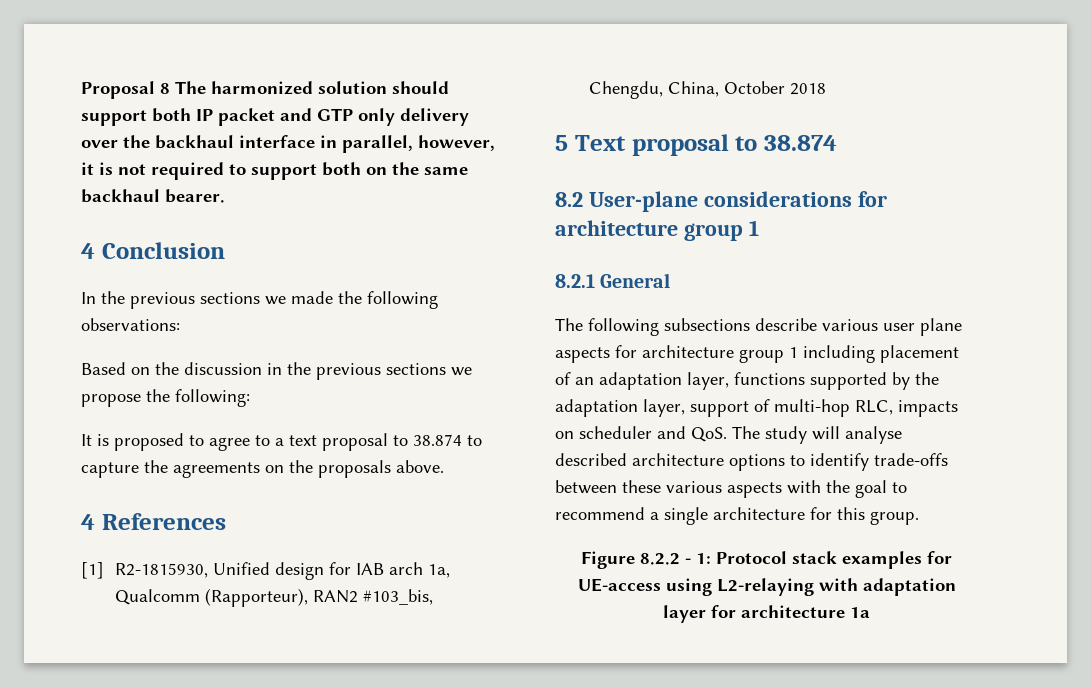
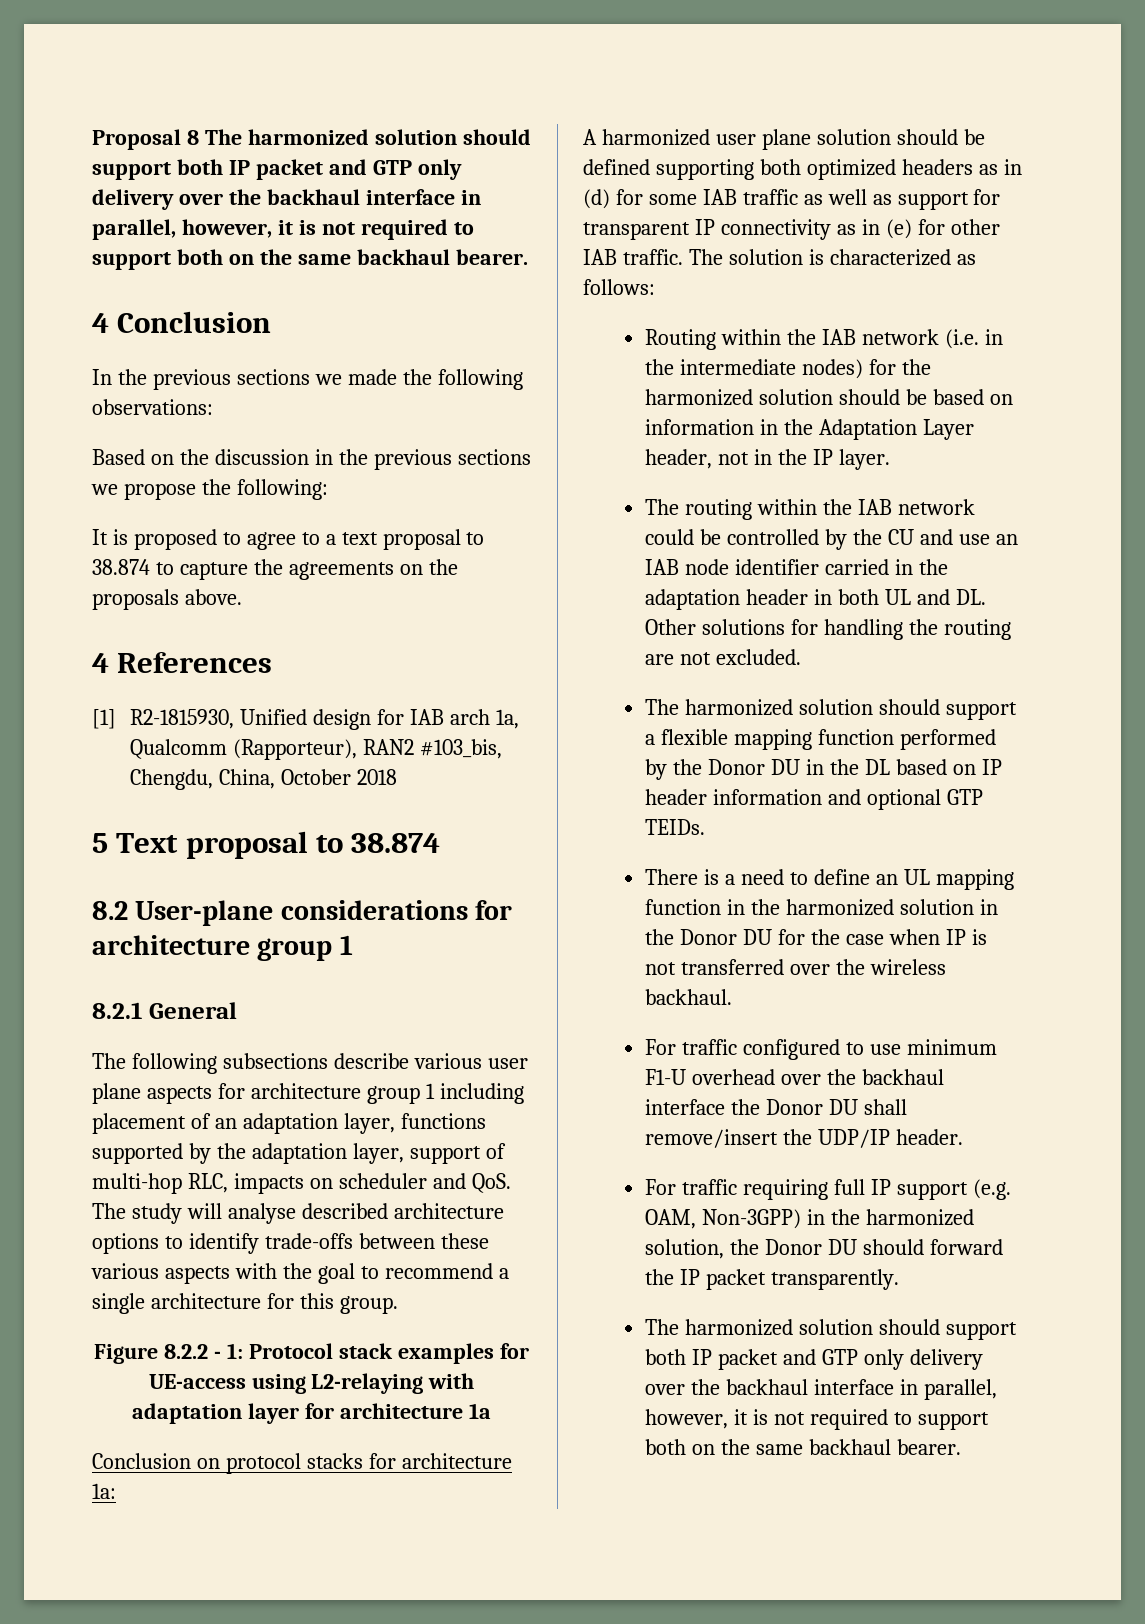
(870, 612) none -> [92,1453,512,1474] [92,1483,116,1499] [583,129,985,150] [583,159,1022,180] [583,189,1001,210] [583,219,1000,240] [583,249,976,266] [583,279,655,295] [645,329,1003,350] [645,359,931,379] [645,389,1013,406] [645,419,974,440] [645,449,890,470] [645,499,975,520] [645,529,1018,550] [645,559,948,575] [645,589,986,610] [645,619,1011,640] [645,649,802,665] [645,699,1017,720] [645,729,996,750] [645,759,1002,780] [645,789,983,810] [645,819,706,835] [645,869,1014,890] [645,899,998,916] [645,929,987,945] [645,959,946,975] [645,989,733,1005] [645,1039,997,1060] [645,1069,944,1085] [645,1099,907,1115] [645,1129,964,1148] [645,1179,1011,1200] [645,1209,974,1229] [645,1239,1003,1259] [645,1269,900,1290] [645,1319,1017,1340] [645,1349,983,1370] [645,1379,997,1400] [645,1409,989,1430] [645,1439,961,1455] // Conclusion on protocol stacks for architecture 1a: // A harmonized user plane solution should be defined supporting both optimized headers as in (d) for some IAB traffic as well as support for transparent IP connectivity as in (e) for other IAB traffic. The solution is characterized as follows: // Routing within the IAB network (i.e. in the intermediate nodes) for the harmonized solution should be based on information in the Adaptation Layer header, not in the IP layer. // The routing within the IAB network could be controlled by the CU and use an IAB node identifier carried in the adaptation header in both UL and DL. Other solutions for handling the routing are not excluded. // The harmonized solution should support a flexible mapping function performed by the Donor DU in the DL based on IP header information and optional GTP TEIDs. // There is a need to define an UL mapping function in the harmonized solution in the Donor DU for the case when IP is not transferred over the wireless backhaul. // For traffic configured to use minimum F1-U overhead over the backhaul interface the Donor DU shall remove/insert the UDP/IP header. // For traffic requiring full IP support (e.g. OAM, Non-3GPP) in the harmonized solution, the Donor DU should forward the IP packet transparently. // The harmonized solution should support both IP packet and GTP only delivery over the backhaul interface in parallel, however, it is not required to support both on the same backhaul bearer.

